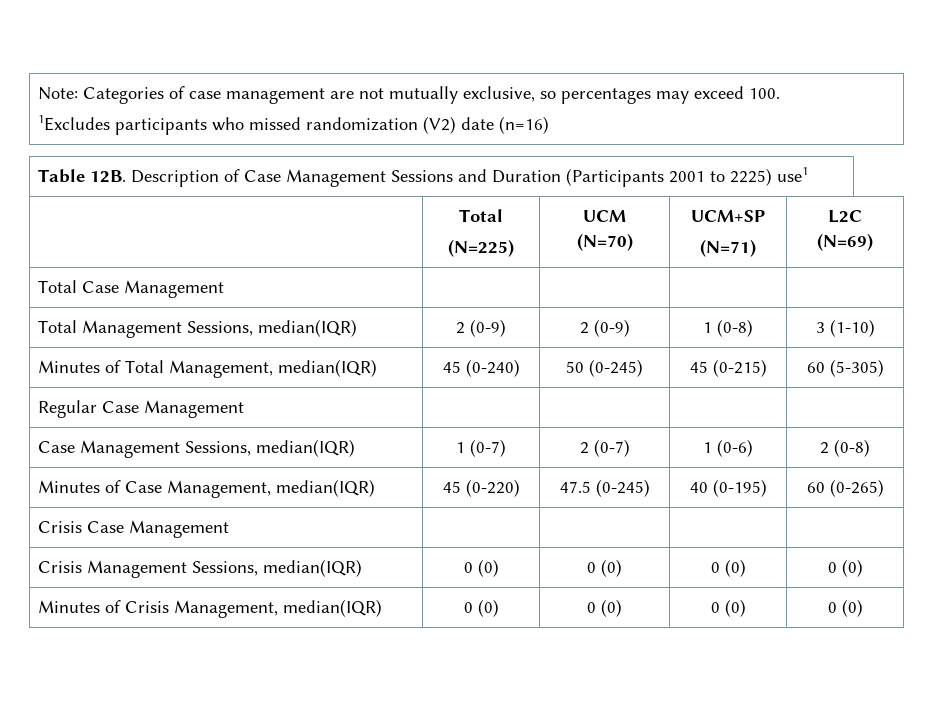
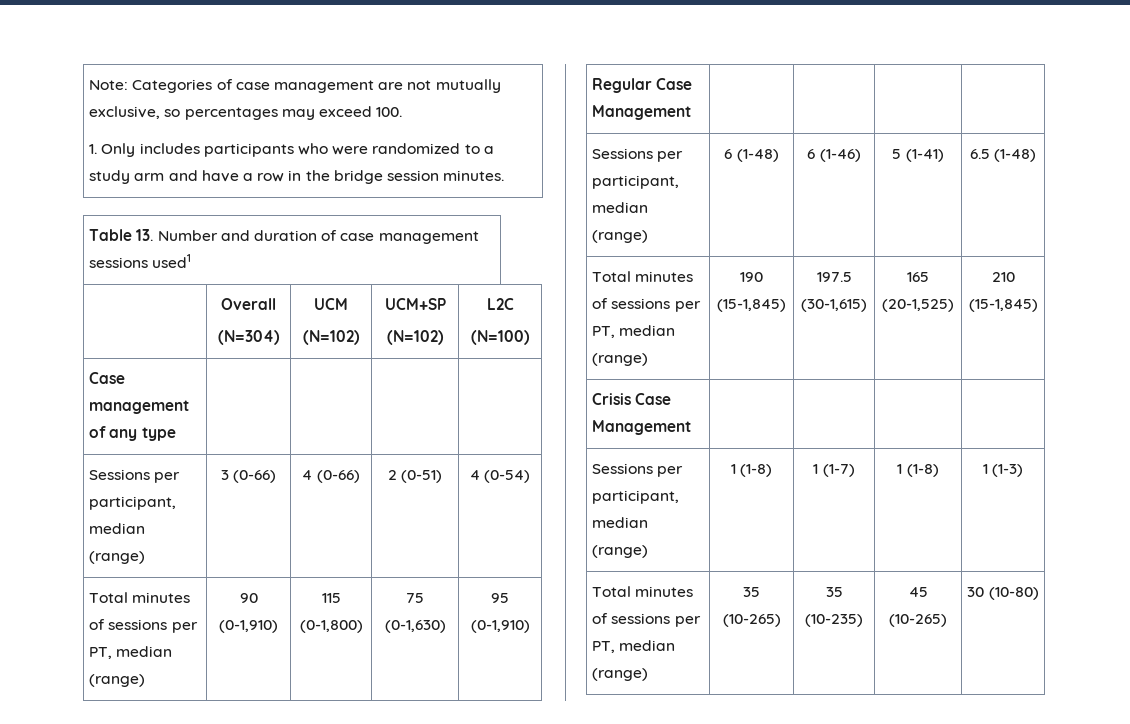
[37,115,549,135] [37,167,808,187] [459,209,503,222] [448,239,514,257] 1Excludes participants who missed randomization (V2) date (n=16) // Table 12B. Description of Case Management Sessions and Duration (Participants 2001 to 2225) use1 // | Total // (N=225) -> [89,143,494,157] [89,170,505,184] [89,229,479,244] [89,254,192,268] [220,298,276,310] [217,330,280,345] 1. Only includes participants who were randomized to a study arm and have a row in the bridge session minutes. // Table 13. Number and duration of case management sessions used1 // | Overall // (N=304)
[576,233,633,251] (N=70) -> [302,330,360,345] (N=102)
[700,239,756,257] (N=71) -> [386,330,444,345] (N=102)
[817,233,873,251] [37,280,224,298] [37,319,357,338] [456,319,506,337] [579,319,630,337] [703,319,753,337] [815,319,875,337] [37,359,377,378] [442,359,520,377] [566,359,643,377] [689,359,767,377] [806,359,884,377] [37,400,244,418] [37,439,355,458] [456,439,506,457] [579,439,630,457] [703,439,753,457] [820,439,870,457] [37,479,375,498] [442,479,520,497] [559,479,650,497] [689,479,767,497] [806,479,884,497] [37,520,229,538] [37,559,362,578] [463,559,499,577] [587,559,622,577] [710,559,746,577] [827,559,863,577] [37,599,382,618] [463,599,499,617] [587,599,622,617] [710,599,746,617] [827,599,863,617] (N=69) // Total Case Management | | | | // Total Management Sessions, median(IQR) | 2 (0-9) | 2 (0-9) | 1 (0-8) | 3 (1-10) // Minutes of Total Management, median(IQR) | 45 (0-240) | 50 (0-245) | 45 (0-215) | 60 (5-305) // Regular Case Management | | | | // Case Management Sessions, median(IQR) | 1 (0-7) | 2 (0-7) | 1 (0-6) | 2 (0-8) // Minutes of Case Management, median(IQR) | 45 (0-220) | 47.5 (0-245) | 40 (0-195) | 60 (0-265) // Crisis Case Management | | | | // Crisis Management Sessions, median(IQR) | 0 (0) | 0 (0) | 0 (0) | 0 (0) // Minutes of Crisis Management, median(IQR) | 0 (0) | 0 (0) | 0 (0) | 0 (0) -> [470,330,530,345] [89,372,126,384] [89,400,190,414] [89,426,176,441] [89,469,181,483] [89,496,177,510] [89,523,146,534] [89,551,146,564] [220,470,277,483] [302,470,360,483] [387,470,443,483] [469,470,531,483] [89,592,191,603] [89,619,198,633] [89,646,173,659] [89,674,146,687] [239,593,258,603] [218,620,278,633] [321,593,341,603] [299,620,363,633] [406,593,424,603] [384,620,446,633] [491,593,509,603] [470,620,530,633] [592,78,693,93] [592,105,692,120] [592,148,684,162] [592,175,680,189] [592,202,649,213] [592,230,649,243] [724,149,779,162] [807,149,861,162] [892,149,944,162] [969,149,1037,162] [592,271,694,282] [592,298,701,312] [592,325,676,338] [592,353,649,366] [740,272,763,282] [717,299,786,312] [816,272,852,282] [801,299,867,312] [907,272,929,282] [882,299,954,312] [991,272,1015,282] [968,299,1038,312] [592,393,672,405] [592,420,692,435] [592,463,684,477] [592,490,680,504] [592,517,649,528] [592,545,649,558] [730,464,773,477] [813,464,855,477] [897,464,939,477] [982,464,1024,477] [592,586,694,597] [592,613,701,627] [592,640,676,653] [592,668,649,681] [743,587,760,597] [722,614,781,627] [825,587,843,597] [805,614,863,627] [908,587,928,597] [889,614,947,627] [967,587,1039,600] (N=100) // Case management of any type | | | | // Sessions per participant, median (range) | 3 (0-66) | 4 (0-66) | 2 (0-51) | 4 (0-54) // Total minutes of sessions per PT, median (range) | 90 (0-1,910) | 115 (0-1,800) | 75 (0-1,630) | 95 (0-1,910) // Regular Case Management | | | | // Sessions per participant, median (range) | 6 (1-48) | 6 (1-46) | 5 (1-41) | 6.5 (1-48) // Total minutes of sessions per PT, median (range) | 190 (15-1,845) | 197.5 (30-1,615) | 165 (20-1,525) | 210 (15-1,845) // Crisis Case Management | | | | // Sessions per participant, median (range) | 1 (1-8) | 1 (1-7) | 1 (1-8) | 1 (1-3) // Total minutes of sessions per PT, median (range) | 35 (10-265) | 35 (10-235) | 45 (10-265) | 30 (10-80)

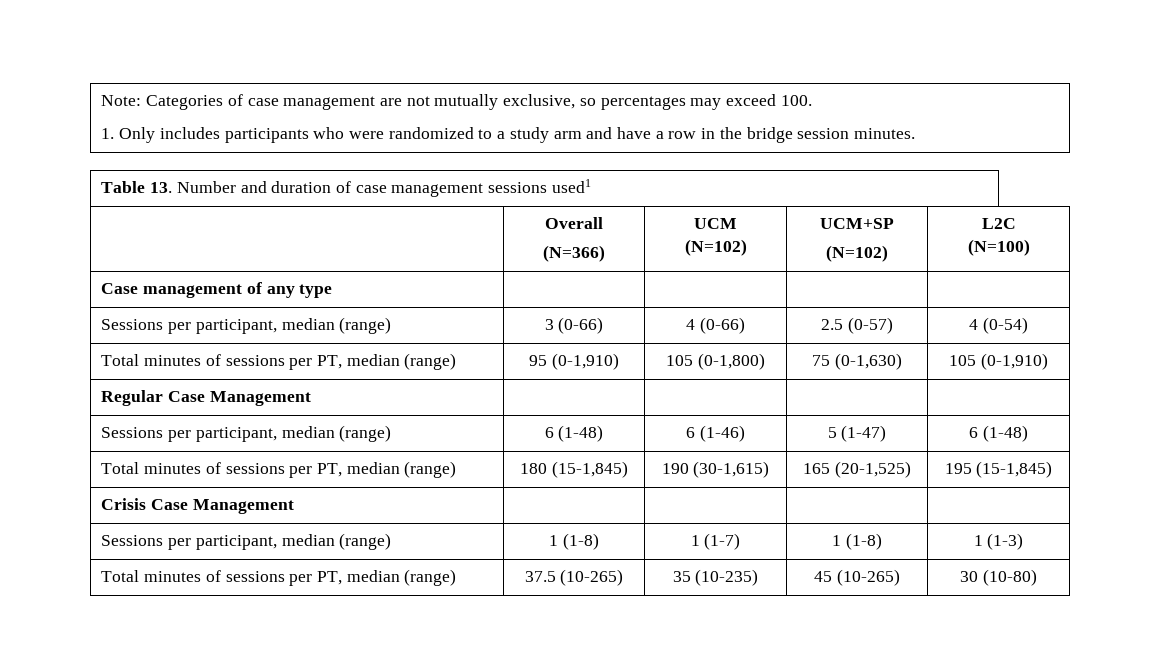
[217,330,280,345] (N=304) -> [543,245,605,262] (N=366)
[387,470,443,483] 2 (0-51) -> [821,317,893,334] 2.5 (0-57)
[239,593,258,603] 90 -> [529,355,548,366] 95
[321,593,341,603] 115 -> [666,355,694,366] 105
[491,593,509,603] 95 -> [949,355,977,366] 105
[905,149,944,162] [969,149,990,159] (1-41) | 6.5 -> [841,425,887,442] [969,427,979,438] (1-47) | 6
[740,272,763,282] 190 -> [520,463,548,474] 180
[816,272,852,282] 197.5 -> [661,463,689,474] 190
[991,272,1015,282] 210 -> [944,463,972,474] 195
[743,587,760,597] 35 -> [524,571,556,582] 37.5

